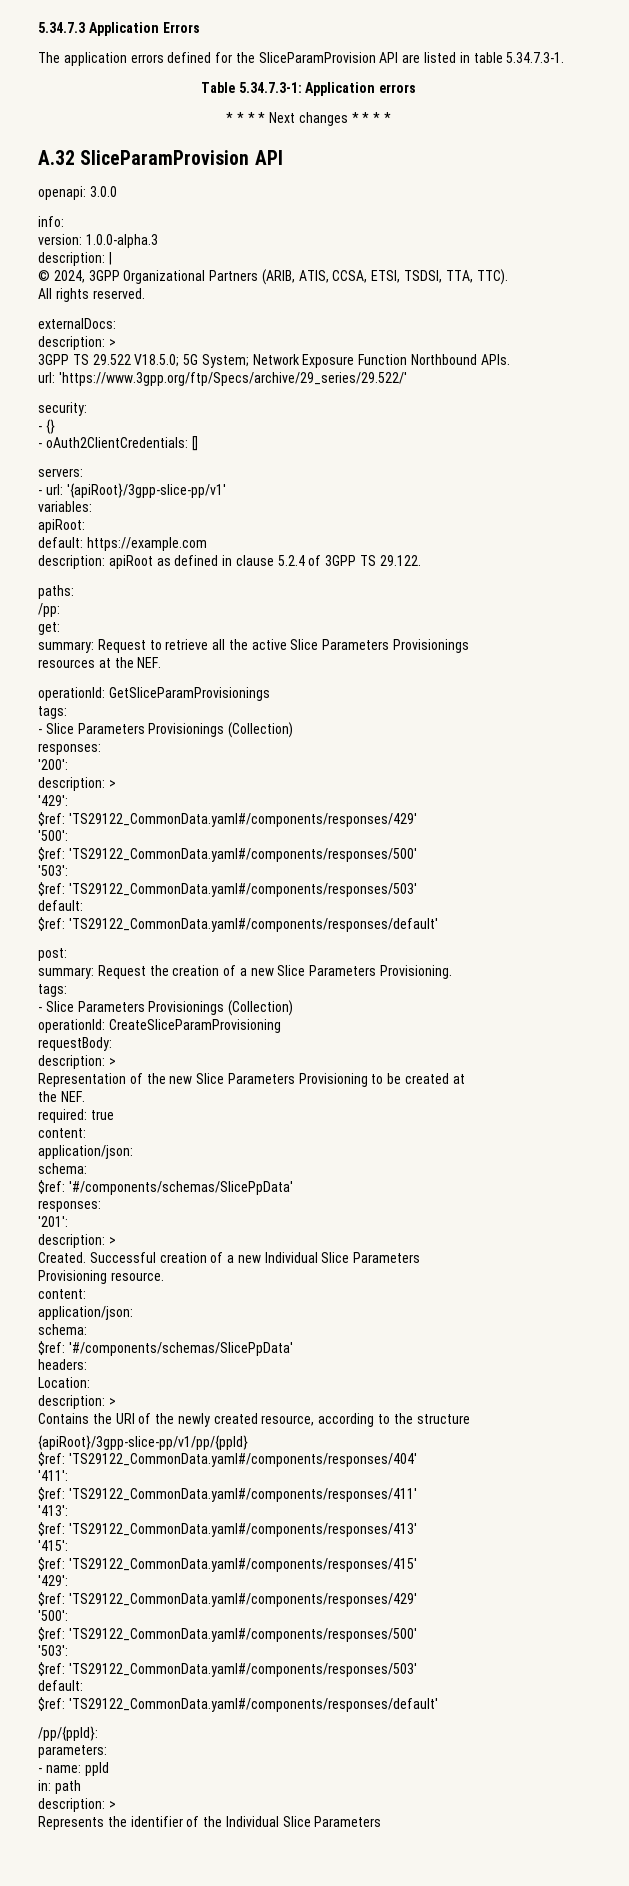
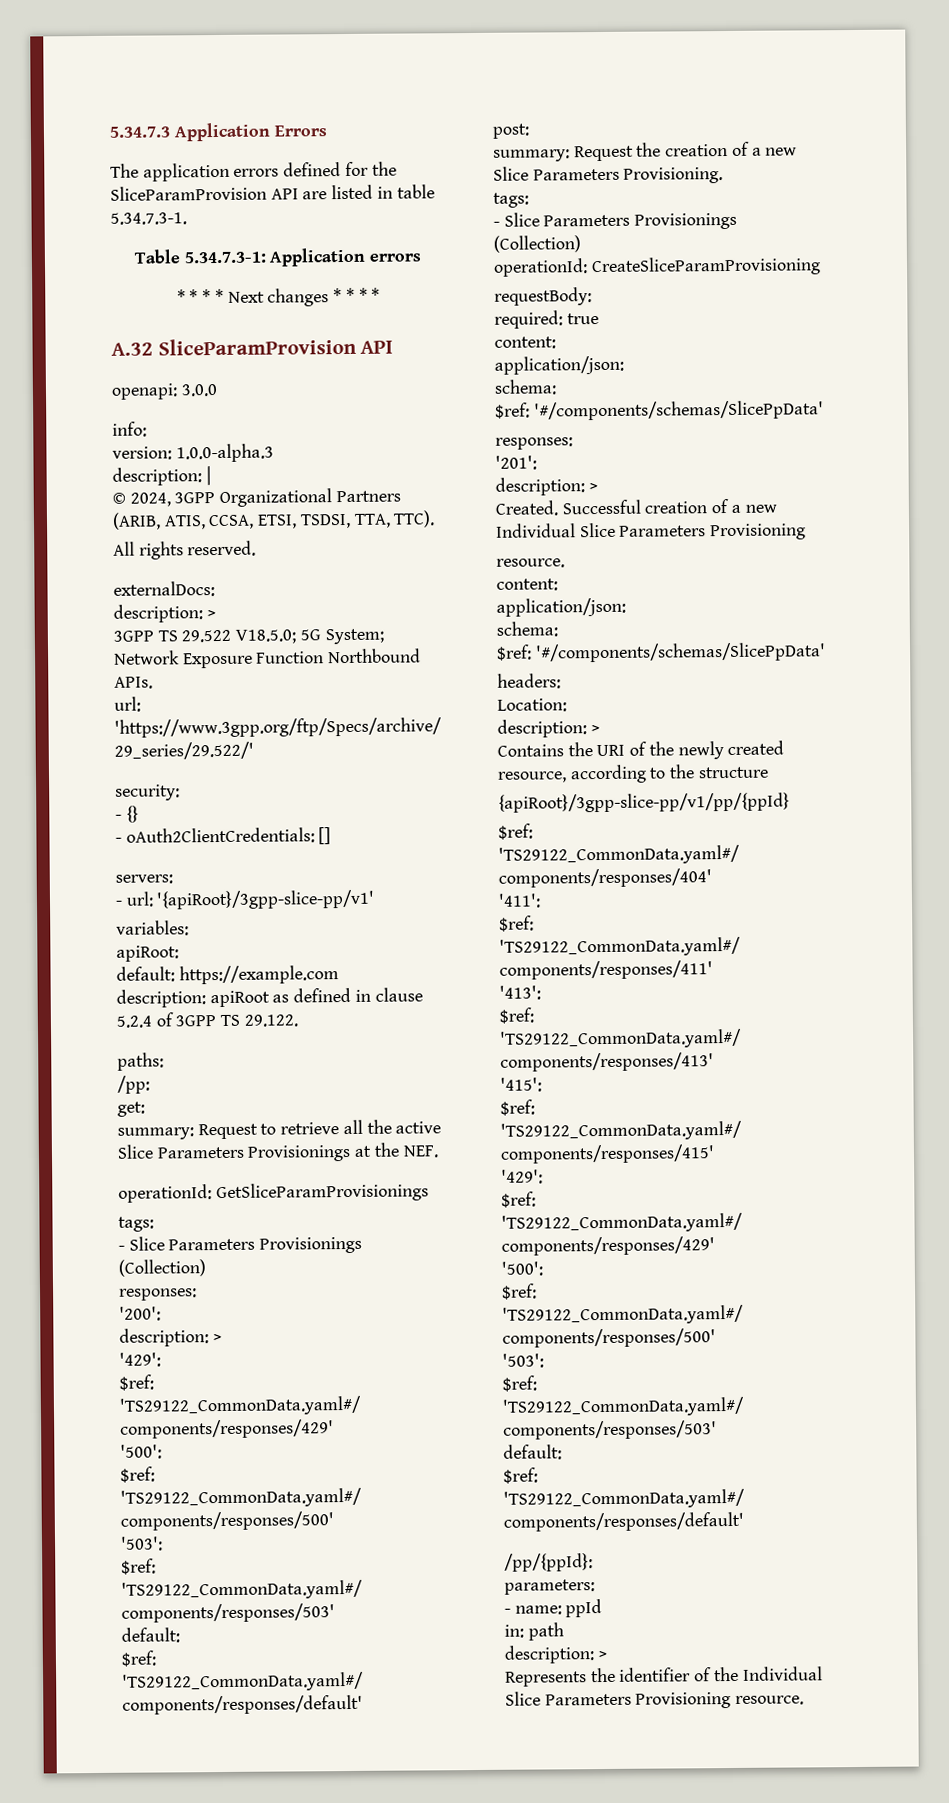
[38,659,95,668] // resources -> (352, 1153) none
[38,1055,116,1069] [38,1073,465,1087] [38,1091,85,1102] // description: > // Representation of the new Slice Parameters Provisioning to be created at // the NEF. -> (592, 296) none
[38,1270,107,1284] // Provisioning -> [710,523,807,541] Provisioning //
(382, 1821) none -> [635,1692,805,1709] Provisioning resource.

